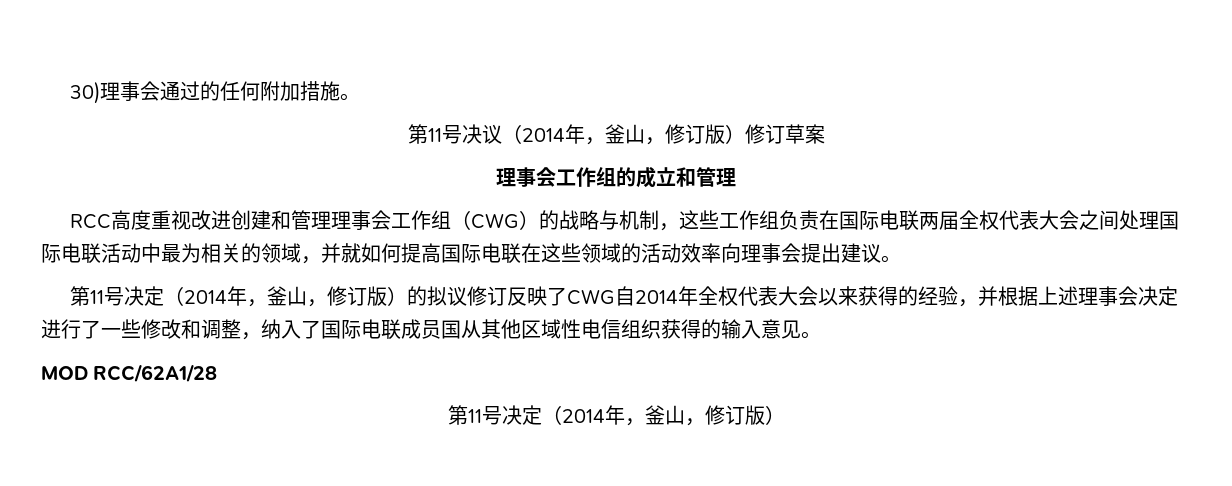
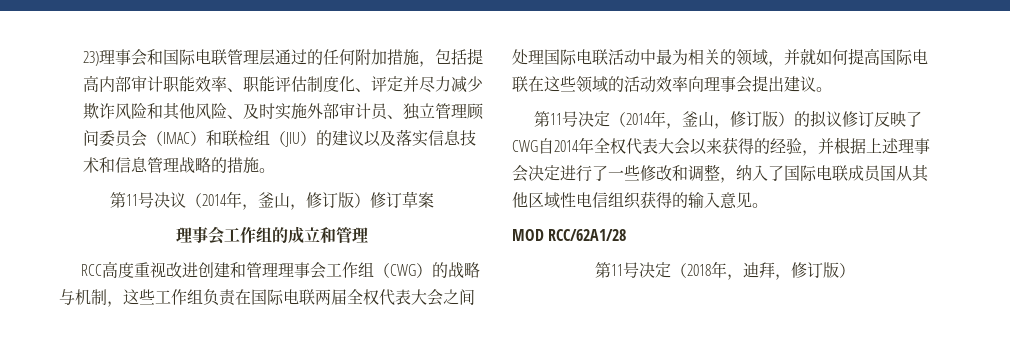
[70,81,161,104] 30)理事会 -> [82,49,275,66] 23)理事会和国际电联管理层
(341, 91) none -> [418,48,483,67] [82,75,483,93] [82,102,484,120] [82,129,476,147] [82,157,259,174] ，包括提高内部审计职能效率、职能评估制度化、评定并尽力减少欺诈风险和其他风险、及时实施外部审计员、独立管理顾问委员会（IMAC）和联检组（JIU）的建议以及落实信息技术和信息管理战略的措施
[561,405,685,426] 2014年，釜山 -> [686,261,775,280] 2018年，迪拜

